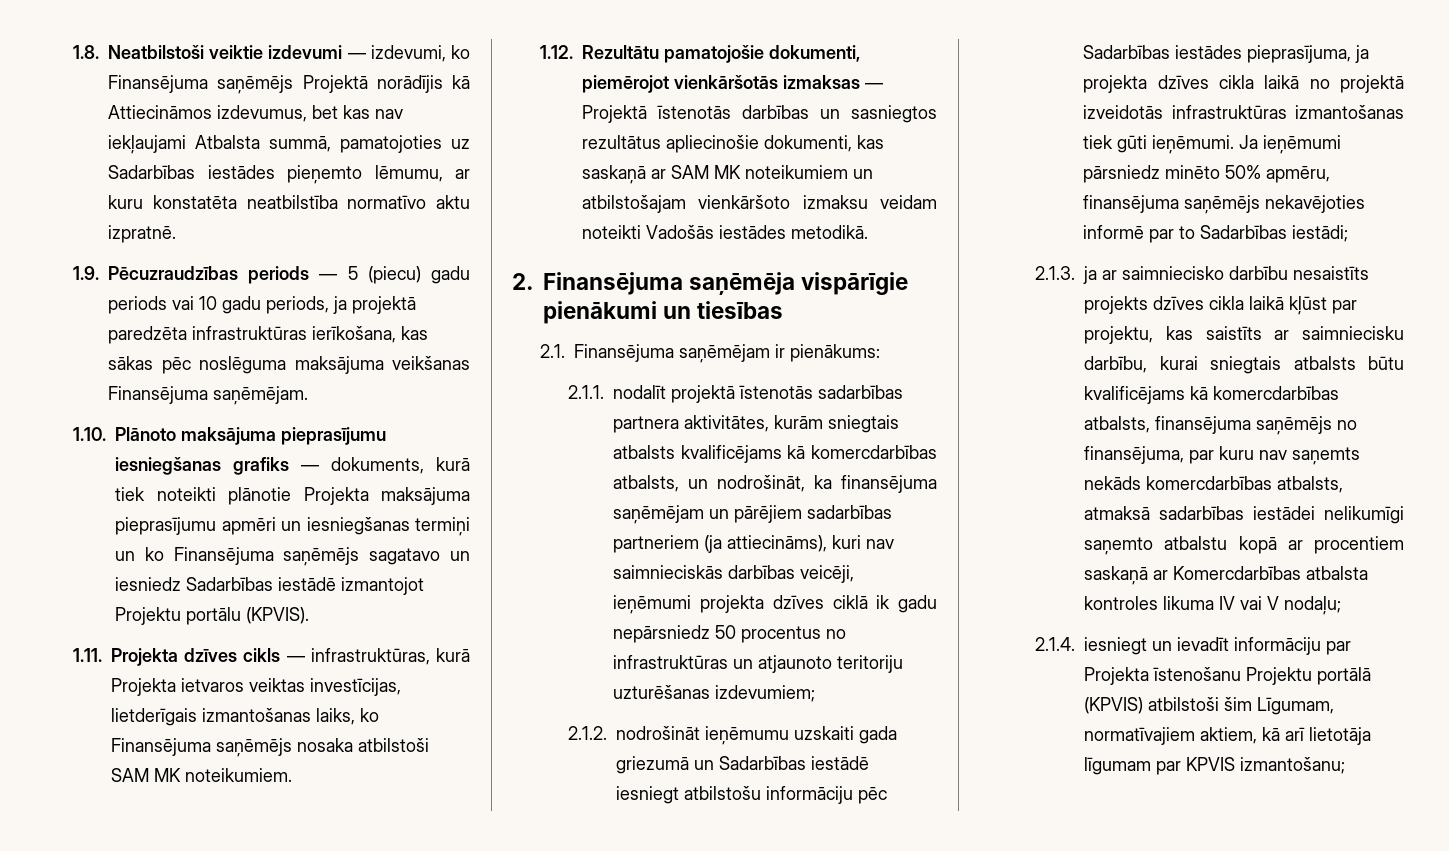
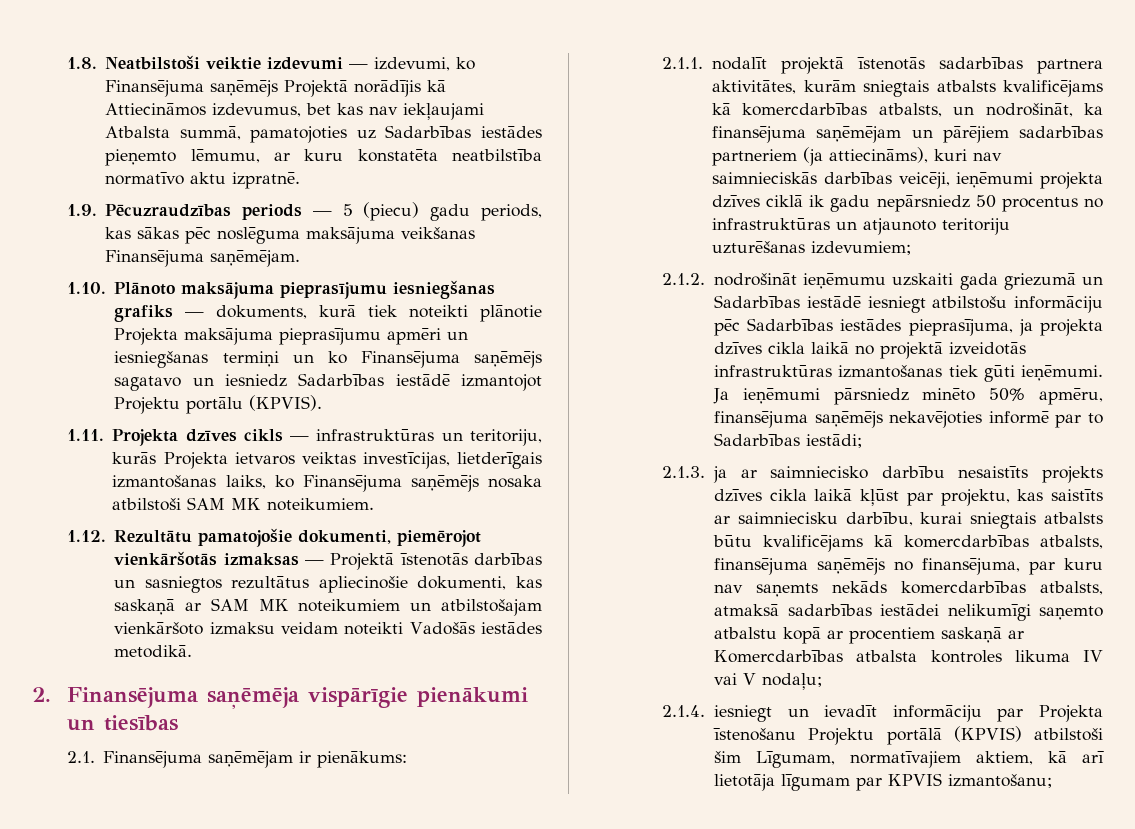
[108,296,417,314] [108,326,397,344] periods vai 10 gadu periods, ja projektā paredzēta infrastruktūras ierīkošana, -> [481,204,543,221] periods,
[310,648,470,665] infrastruktūras, kurā -> [316,429,543,446] [112,452,157,464] infrastruktūras un teritoriju, kurās

